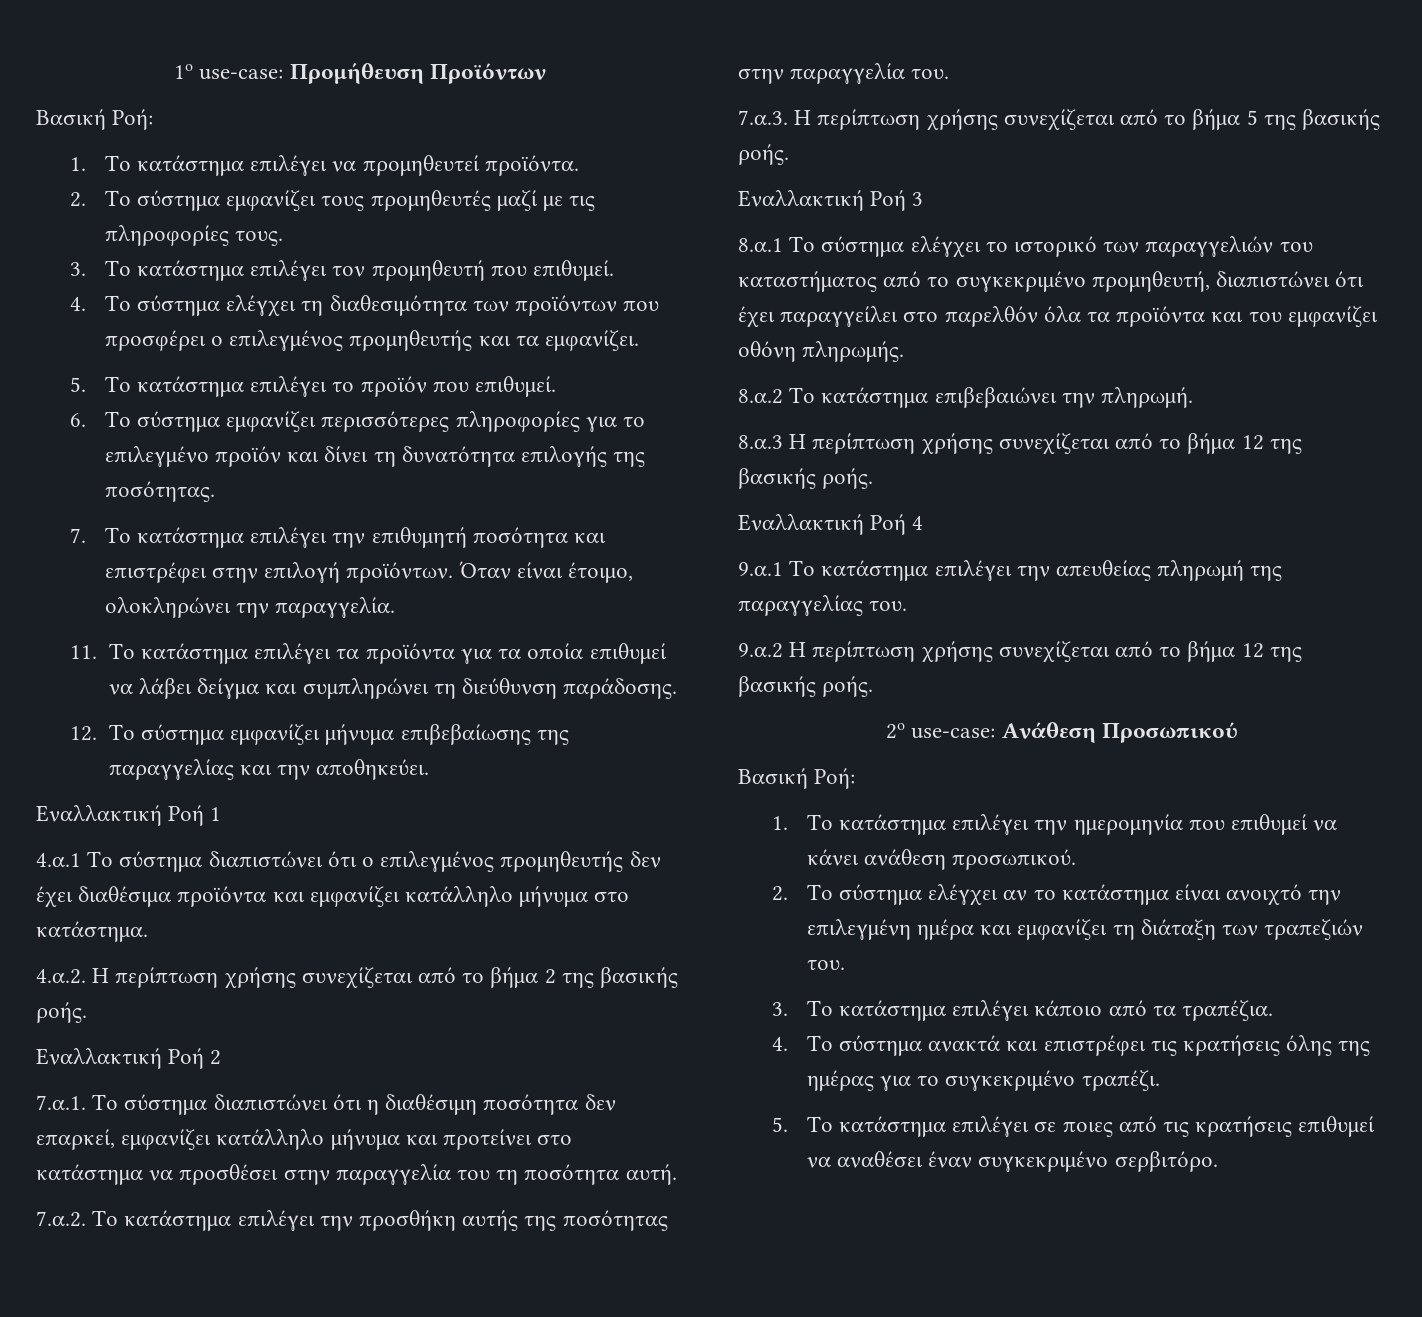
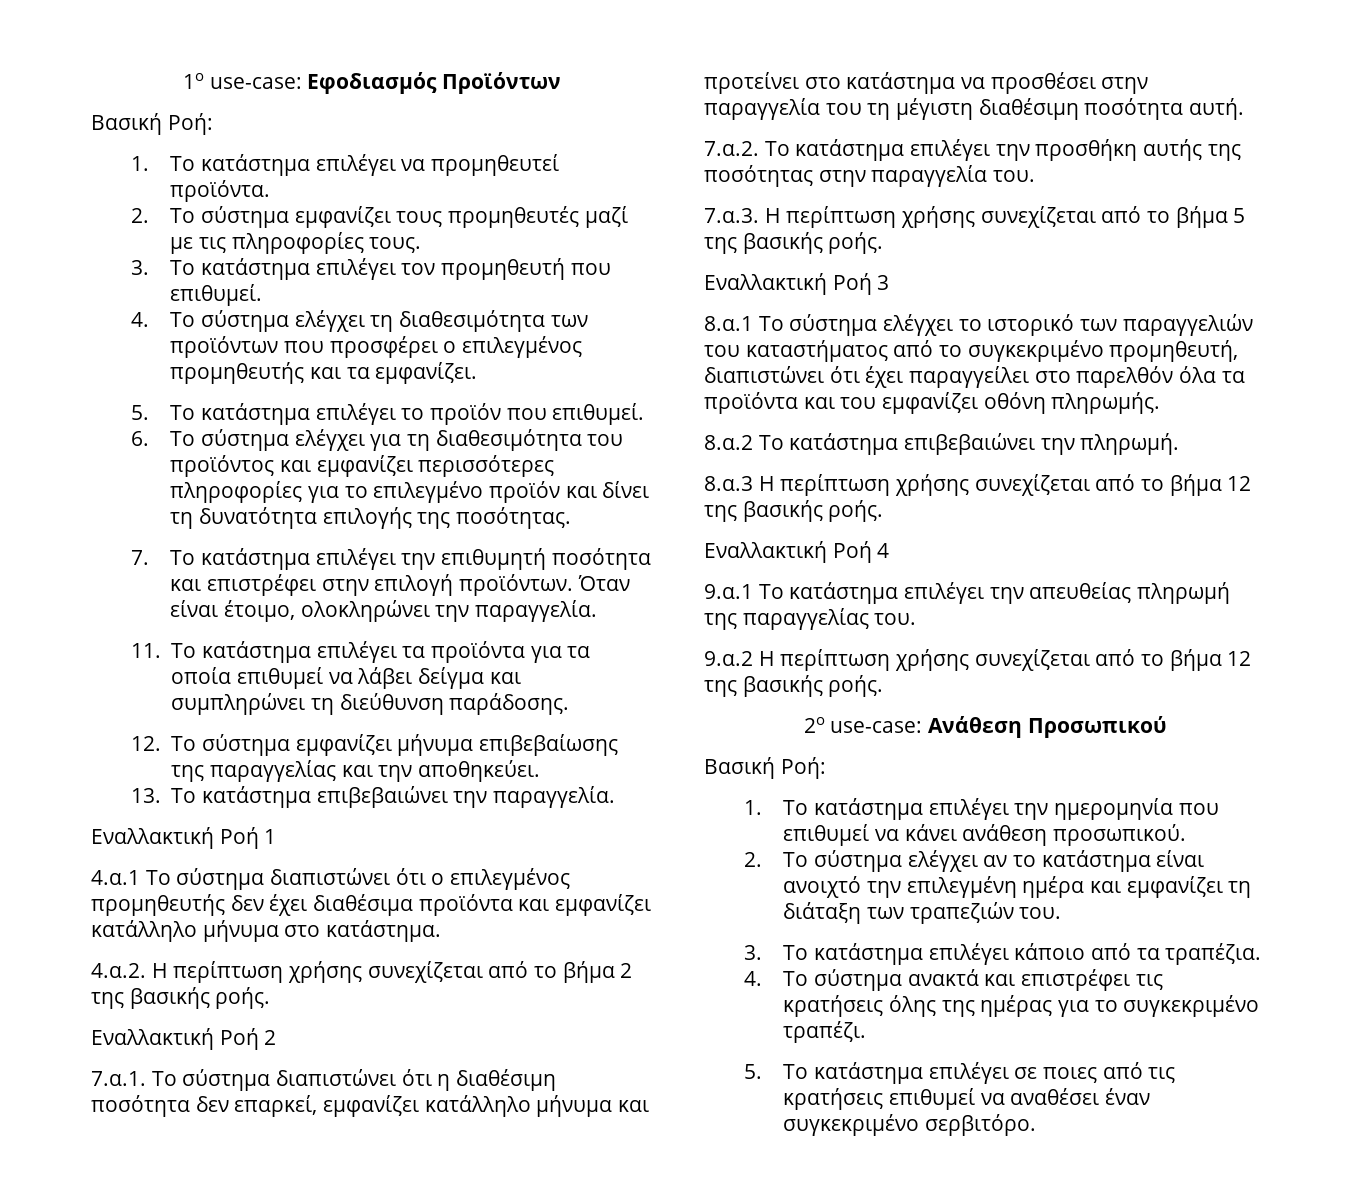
[289,63,424,84] Προμήθευση -> [307,72,438,94] Εφοδιασμός
(220, 421) none -> [294,429,624,451] [170,455,312,477] ελέγχει για τη διαθεσιμότητα του προϊόντος και
(430, 769) none -> [130,786,615,808] // 13. Το κατάστημα επιβεβαιώνει την παραγγελία.
(519, 1177) none -> [896,98,1079,120] μέγιστη διαθέσιμη

